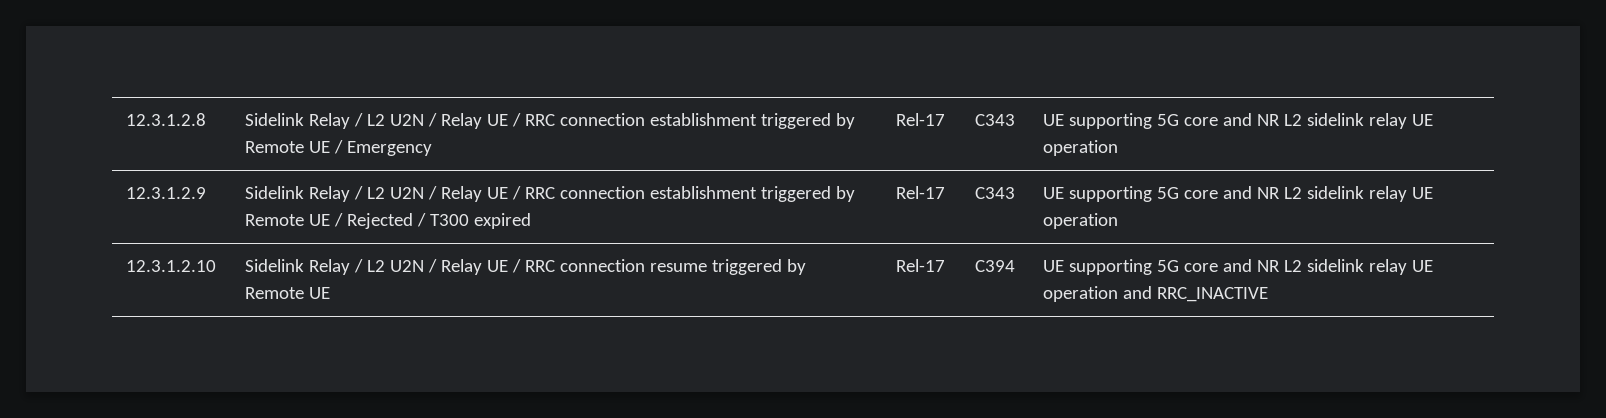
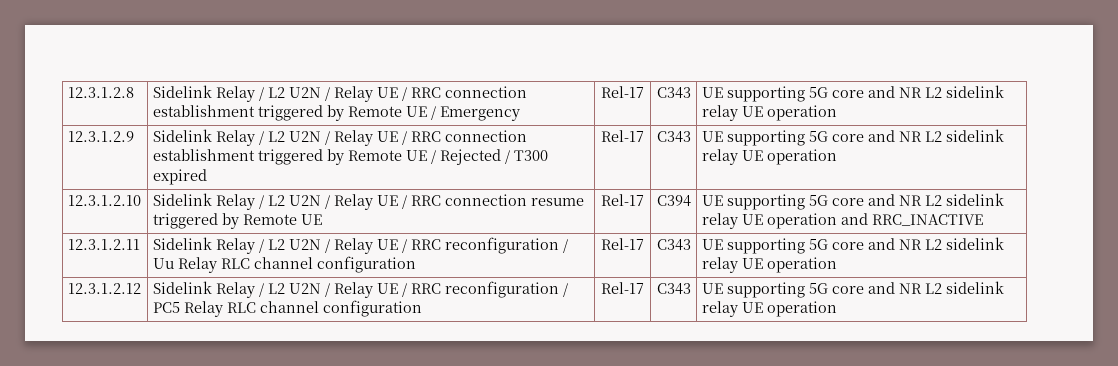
(1269, 294) none -> [67,239,140,250] [152,237,568,254] [152,256,416,273] [601,238,644,250] [656,239,691,251] [701,237,1004,254] [701,257,837,273] [67,283,141,294] [152,281,568,298] [152,300,422,317] [601,282,644,294] [656,283,691,295] [701,281,1004,298] [701,301,837,317] // 12.3.1.2.11 | Sidelink Relay / L2 U2N / Relay UE / RRC reconfiguration / Uu Relay RLC channel configuration | Rel-17 | C343 | UE supporting 5G core and NR L2 sidelink relay UE operation // 12.3.1.2.12 | Sidelink Relay / L2 U2N / Relay UE / RRC reconfiguration / PC5 Relay RLC channel configuration | Rel-17 | C343 | UE supporting 5G core and NR L2 sidelink relay UE operation

